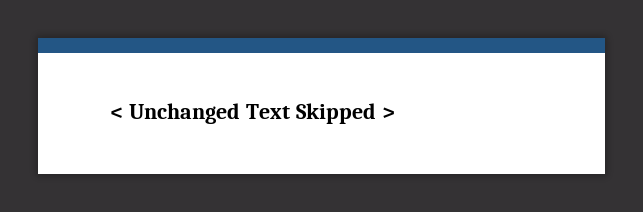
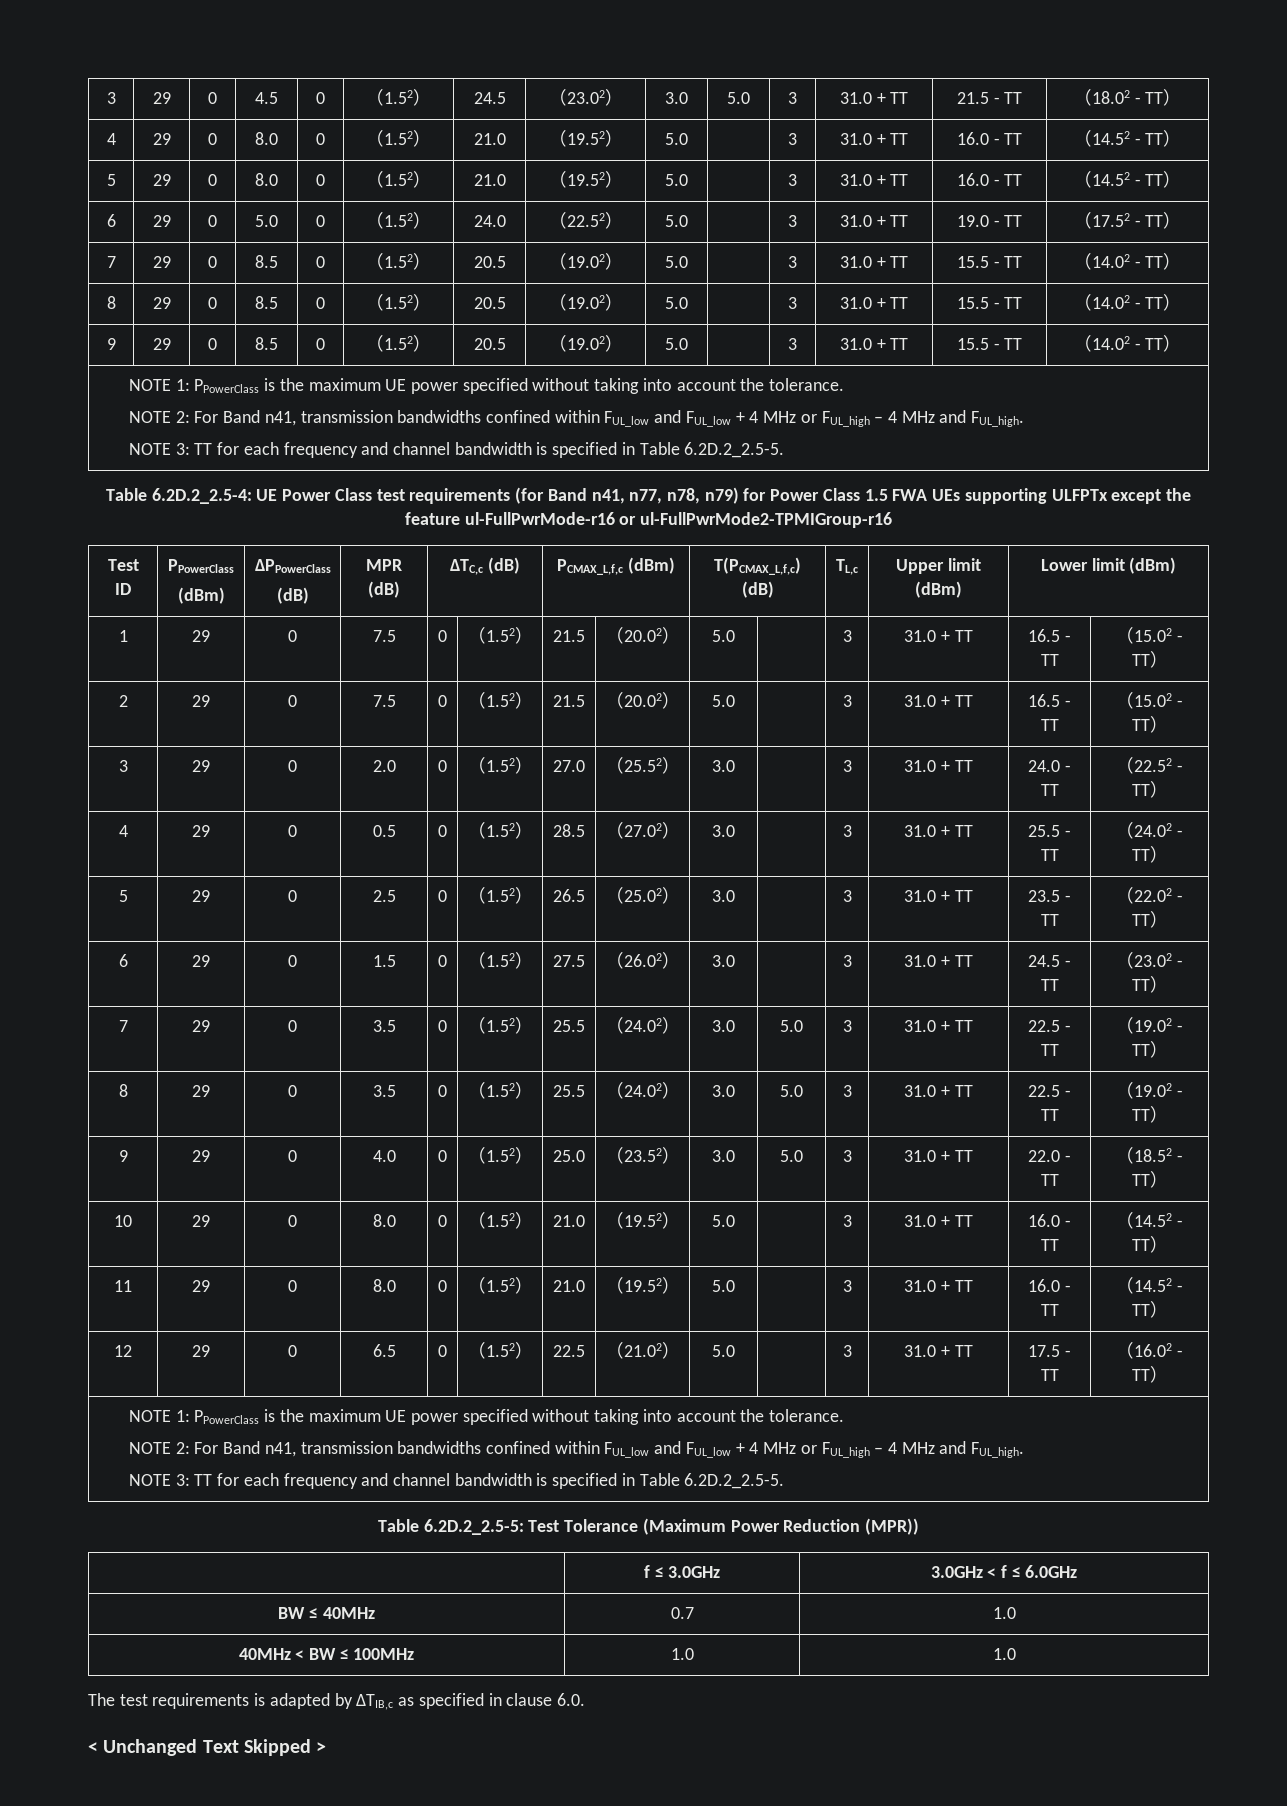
(110, 113) none -> [106,92,116,104] [152,92,171,104] [208,92,217,104] [255,92,278,104] [316,92,325,104] [366,89,431,106] [473,92,506,104] [548,89,623,106] [665,92,688,104] [727,92,750,104] [788,92,797,104] [839,92,909,104] [956,92,1023,104] [1073,89,1182,106] [106,133,116,145] [152,133,171,145] [208,133,217,145] [255,132,278,145] [316,133,325,145] [366,130,431,147] [473,133,506,145] [548,130,623,147] [665,133,688,145] [788,133,797,145] [839,133,909,145] [956,132,1023,145] [1073,130,1182,147] [106,174,116,186] [152,174,171,186] [208,174,217,186] [255,173,278,186] [316,174,325,186] [366,171,431,188] [473,174,506,186] [548,171,623,188] [665,174,688,186] [788,174,797,186] [839,174,909,186] [956,173,1023,186] [1073,171,1182,188] [106,214,116,227] [152,215,171,227] [208,215,217,227] [255,215,278,227] [316,215,325,227] [366,212,431,229] [473,215,506,227] [548,212,623,229] [665,215,688,227] [788,215,797,227] [839,215,909,227] [956,215,1023,227] [1073,212,1182,229] [106,256,116,268] [152,256,171,268] [208,256,217,268] [255,255,278,268] [316,256,325,268] [366,253,431,270] [473,256,506,268] [548,253,623,270] [665,256,688,268] [788,256,797,268] [839,256,909,268] [956,256,1023,268] [1073,253,1182,270] [106,296,116,309] [152,297,171,309] [208,297,217,309] [255,296,278,309] [316,297,325,309] [366,294,431,311] [473,297,506,309] [548,294,623,311] [665,297,688,309] [788,297,797,309] [839,297,909,309] [956,297,1023,309] [1073,294,1182,311] [106,338,116,350] [152,338,171,350] [208,338,217,350] [255,337,278,350] [316,338,325,350] [366,335,431,352] [473,338,506,350] [548,335,623,352] [665,338,688,350] [788,338,797,350] [839,338,909,350] [956,338,1023,350] [1073,335,1182,352] [128,378,845,394] [128,410,1025,427] [128,442,785,458] [106,487,1191,504] [404,512,893,528] [107,559,139,571] [115,583,131,595] [168,559,234,573] [177,587,225,604] [254,559,331,573] [276,587,309,604] [366,559,402,571] [368,581,400,598] [450,557,520,575] [557,557,675,575] [714,557,801,575] [741,581,774,598] [836,559,858,575] [896,558,981,574] [915,581,962,598] [1040,557,1177,574] [118,630,128,642] [192,630,210,642] [288,630,297,642] [372,630,396,642] [438,630,447,642] [467,627,533,644] [553,630,585,642] [605,627,680,644] [712,630,735,642] [842,630,852,642] [904,630,973,642] [1028,629,1071,642] [1040,654,1059,666] [1116,627,1183,644] [1131,651,1168,668] [118,695,128,707] [192,695,210,707] [288,695,297,707] [372,695,396,707] [438,695,447,707] [467,692,533,709] [553,695,585,707] [605,692,680,709] [712,695,735,707] [842,695,852,707] [904,695,973,707] [1028,694,1071,707] [1040,719,1059,731] [1116,692,1183,709] [1131,716,1168,733] [118,760,128,772] [192,760,210,772] [288,760,297,772] [372,760,396,772] [438,760,447,772] [467,757,533,774] [553,760,585,772] [605,757,680,774] [712,760,735,772] [842,760,852,772] [904,760,973,772] [1028,760,1071,772] [1040,784,1059,796] [1116,757,1183,774] [1131,781,1168,798] [118,825,128,837] [192,825,210,837] [288,825,297,837] [372,825,396,837] [438,825,447,837] [467,822,533,839] [553,824,585,837] [605,822,680,839] [712,825,735,837] [842,825,852,837] [904,825,973,837] [1028,825,1071,837] [1040,849,1059,861] [1116,822,1183,839] [1131,846,1168,863] [118,890,128,902] [192,890,210,902] [288,890,297,902] [372,890,396,902] [438,890,447,902] [467,887,533,904] [553,889,585,902] [605,887,680,904] [712,890,735,902] [842,890,852,902] [904,890,973,902] [1028,890,1071,902] [1040,914,1059,926] [1116,887,1183,904] [1131,911,1168,928] [118,954,128,967] [192,955,210,967] [288,955,297,967] [372,955,396,967] [438,955,447,967] [467,952,533,969] [553,955,585,967] [605,952,680,969] [712,955,735,967] [842,955,852,967] [904,955,973,967] [1028,955,1071,967] [1040,979,1059,991] [1116,952,1183,969] [1131,976,1168,993] [118,1020,128,1032] [192,1020,210,1032] [288,1020,297,1032] [372,1020,396,1032] [438,1020,447,1032] [467,1017,533,1034] [553,1020,585,1032] [605,1017,680,1034] [712,1020,735,1032] [780,1020,803,1032] [842,1020,852,1032] [904,1020,973,1032] [1028,1020,1071,1032] [1040,1044,1059,1056] [1116,1017,1183,1034] [1131,1041,1168,1058] [118,1084,128,1097] [192,1085,210,1097] [288,1085,297,1097] [372,1085,396,1097] [438,1085,447,1097] [467,1082,533,1099] [553,1085,585,1097] [605,1082,680,1099] [712,1085,735,1097] [780,1085,803,1097] [842,1085,852,1097] [904,1085,973,1097] [1028,1085,1071,1097] [1040,1109,1059,1121] [1116,1082,1183,1099] [1131,1106,1168,1123] [118,1150,128,1162] [192,1150,210,1162] [288,1150,297,1162] [372,1150,396,1162] [438,1150,447,1162] [467,1147,533,1164] [553,1150,585,1162] [605,1147,680,1164] [712,1150,735,1162] [780,1150,803,1162] [842,1150,852,1162] [904,1150,973,1162] [1028,1150,1071,1162] [1040,1174,1059,1186] [1116,1147,1183,1164] [1131,1171,1168,1188] [114,1215,132,1227] [192,1215,210,1227] [288,1215,297,1227] [372,1214,396,1227] [438,1215,447,1227] [467,1212,533,1229] [553,1215,585,1227] [605,1212,680,1229] [712,1215,735,1227] [842,1215,852,1227] [904,1215,973,1227] [1028,1214,1071,1227] [1040,1239,1059,1251] [1116,1212,1183,1229] [1131,1236,1168,1253] [114,1280,132,1292] [192,1280,210,1292] [288,1280,297,1292] [372,1279,396,1292] [438,1280,447,1292] [467,1277,533,1294] [553,1280,585,1292] [605,1277,680,1294] [712,1280,735,1292] [842,1280,852,1292] [904,1280,973,1292] [1028,1279,1071,1292] [1040,1304,1059,1316] [1116,1277,1183,1294] [1131,1301,1168,1318] [114,1345,132,1357] [192,1345,210,1357] [288,1345,297,1357] [372,1344,396,1357] [438,1345,447,1357] [467,1342,533,1359] [553,1345,585,1357] [605,1342,680,1359] [712,1345,735,1357] [842,1345,852,1357] [904,1345,973,1357] [1028,1345,1071,1357] [1040,1369,1059,1381] [1116,1342,1183,1359] [1131,1366,1168,1383] [128,1409,845,1425] [128,1441,1025,1458] [128,1473,785,1489] [377,1518,920,1535] [643,1565,721,1578] [930,1565,1078,1578] [278,1607,375,1619] [670,1607,694,1619] [992,1607,1016,1619] [238,1648,415,1660] [670,1648,694,1660] [992,1648,1016,1660] [88,1693,585,1710] 3 | 29 | 0 | 4.5 | 0 | （1.52） | 24.5 | （23.02） | 3.0 | 5.0 | 3 | 31.0 + TT | 21.5 - TT | （18.02 - TT） // 4 | 29 | 0 | 8.0 | 0 | （1.52） | 21.0 | （19.52） | 5.0 | | 3 | 31.0 + TT | 16.0 - TT | （14.52 - TT） // 5 | 29 | 0 | 8.0 | 0 | （1.52） | 21.0 | （19.52） | 5.0 | | 3 | 31.0 + TT | 16.0 - TT | （14.52 - TT） // 6 | 29 | 0 | 5.0 | 0 | （1.52） | 24.0 | （22.52） | 5.0 | | 3 | 31.0 + TT | 19.0 - TT | （17.52 - TT） // 7 | 29 | 0 | 8.5 | 0 | （1.52） | 20.5 | （19.02） | 5.0 | | 3 | 31.0 + TT | 15.5 - TT | （14.02 - TT） // 8 | 29 | 0 | 8.5 | 0 | （1.52） | 20.5 | （19.02） | 5.0 | | 3 | 31.0 + TT | 15.5 - TT | （14.02 - TT） // 9 | 29 | 0 | 8.5 | 0 | （1.52） | 20.5 | （19.02） | 5.0 | | 3 | 31.0 + TT | 15.5 - TT | （14.02 - TT） // NOTE 1: PPowerClass is the maximum UE power specified without taking into account the tolerance. // NOTE 2: For Band n41, transmission bandwidths confined within FUL_low and FUL_low + 4 MHz or FUL_high – 4 MHz and FUL_high. // NOTE 3: TT for each frequency and channel bandwidth is specified in Table 6.2D.2_2.5-5. // Table 6.2D.2_2.5-4: UE Power Class test requirements (for Band n41, n77, n78, n79) for Power Class 1.5 FWA UEs supporting ULFPTx except the feature ul-FullPwrMode-r16 or ul-FullPwrMode2-TPMIGroup-r16 // Test ID | PPowerClass // (dBm) | ΔPPowerClass // (dB) | MPR (dB) | ΔTC,c (dB) | PCMAX_L,f,c (dBm) | T(PCMAX_L,f,c) (dB) | TL,c | Upper limit (dBm) | Lower limit (dBm) // 1 | 29 | 0 | 7.5 | 0 | （1.52） | 21.5 | （20.02） | 5.0 | | 3 | 31.0 + TT | 16.5 - TT | （15.02 - TT） // 2 | 29 | 0 | 7.5 | 0 | （1.52） | 21.5 | （20.02） | 5.0 | | 3 | 31.0 + TT | 16.5 - TT | （15.02 - TT） // 3 | 29 | 0 | 2.0 | 0 | （1.52） | 27.0 | （25.52） | 3.0 | | 3 | 31.0 + TT | 24.0 - TT | （22.52 - TT） // 4 | 29 | 0 | 0.5 | 0 | （1.52） | 28.5 | （27.02） | 3.0 | | 3 | 31.0 + TT | 25.5 - TT | （24.02 - TT） // 5 | 29 | 0 | 2.5 | 0 | （1.52） | 26.5 | （25.02） | 3.0 | | 3 | 31.0 + TT | 23.5 - TT | （22.02 - TT） // 6 | 29 | 0 | 1.5 | 0 | （1.52） | 27.5 | （26.02） | 3.0 | | 3 | 31.0 + TT | 24.5 - TT | （23.02 - TT） // 7 | 29 | 0 | 3.5 | 0 | （1.52） | 25.5 | （24.02） | 3.0 | 5.0 | 3 | 31.0 + TT | 22.5 - TT | （19.02 - TT） // 8 | 29 | 0 | 3.5 | 0 | （1.52） | 25.5 | （24.02） | 3.0 | 5.0 | 3 | 31.0 + TT | 22.5 - TT | （19.02 - TT） // 9 | 29 | 0 | 4.0 | 0 | （1.52） | 25.0 | （23.52） | 3.0 | 5.0 | 3 | 31.0 + TT | 22.0 - TT | （18.52 - TT） // 10 | 29 | 0 | 8.0 | 0 | （1.52） | 21.0 | （19.52） | 5.0 | | 3 | 31.0 + TT | 16.0 - TT | （14.52 - TT） // 11 | 29 | 0 | 8.0 | 0 | （1.52） | 21.0 | （19.52） | 5.0 | | 3 | 31.0 + TT | 16.0 - TT | （14.52 - TT） // 12 | 29 | 0 | 6.5 | 0 | （1.52） | 22.5 | （21.02） | 5.0 | | 3 | 31.0 + TT | 17.5 - TT | （16.02 - TT） // NOTE 1: PPowerClass is the maximum UE power specified without taking into account the tolerance. // NOTE 2: For Band n41, transmission bandwidths confined within FUL_low and FUL_low + 4 MHz or FUL_high – 4 MHz and FUL_high. // NOTE 3: TT for each frequency and channel bandwidth is specified in Table 6.2D.2_2.5-5. // Table 6.2D.2_2.5-5: Test Tolerance (Maximum Power Reduction (MPR)) // | f ≤ 3.0GHz | 3.0GHz < f ≤ 6.0GHz // BW ≤ 40MHz | 0.7 | 1.0 // 40MHz < BW ≤ 100MHz | 1.0 | 1.0 // The test requirements is adapted by ΔTIB,c as specified in clause 6.0. //

